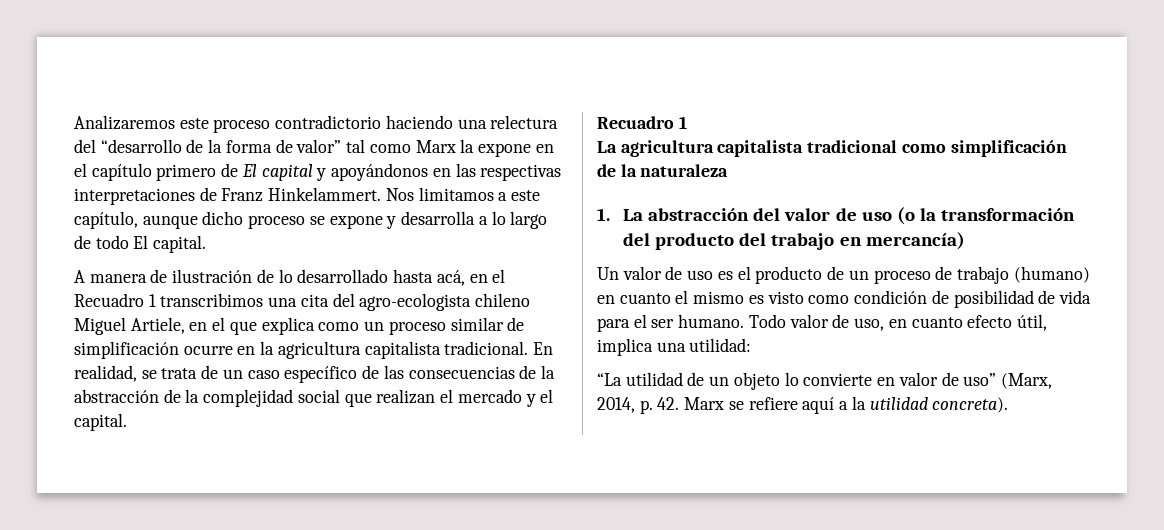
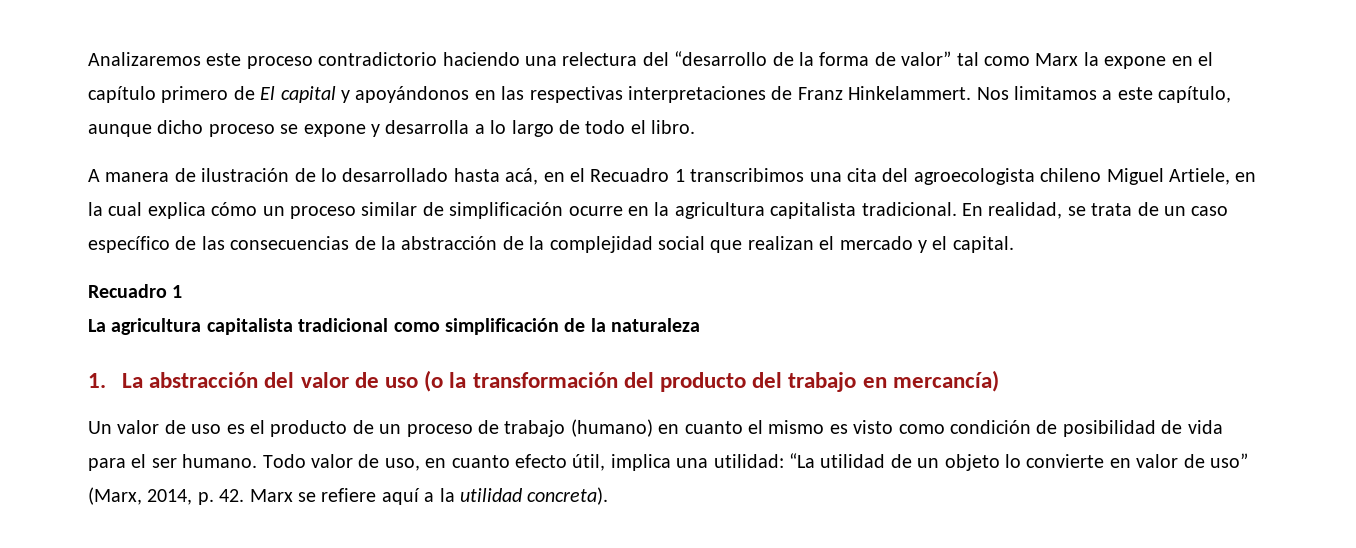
[133,235,207,253] El capital. -> [630,120,696,134] el libro.
[359,293,472,311] agro-ecologista -> [913,168,1035,185] agroecologista
[212,317,360,335] el que explica como -> [88,202,258,219] la cual explica cómo
(752, 345) // -> (784, 461) none

